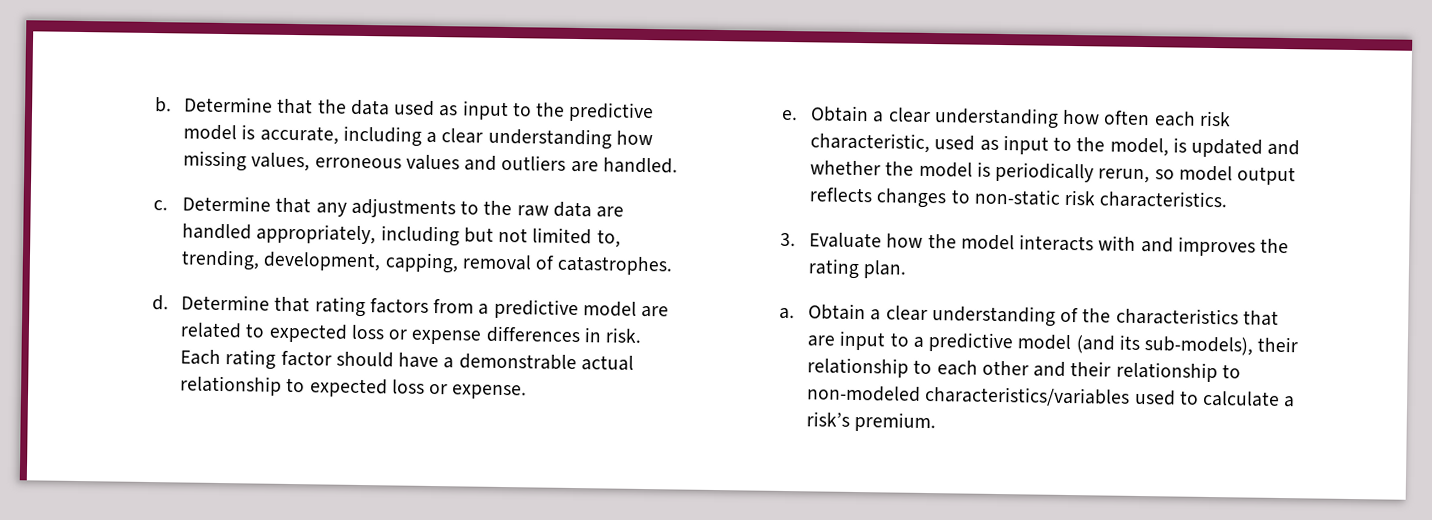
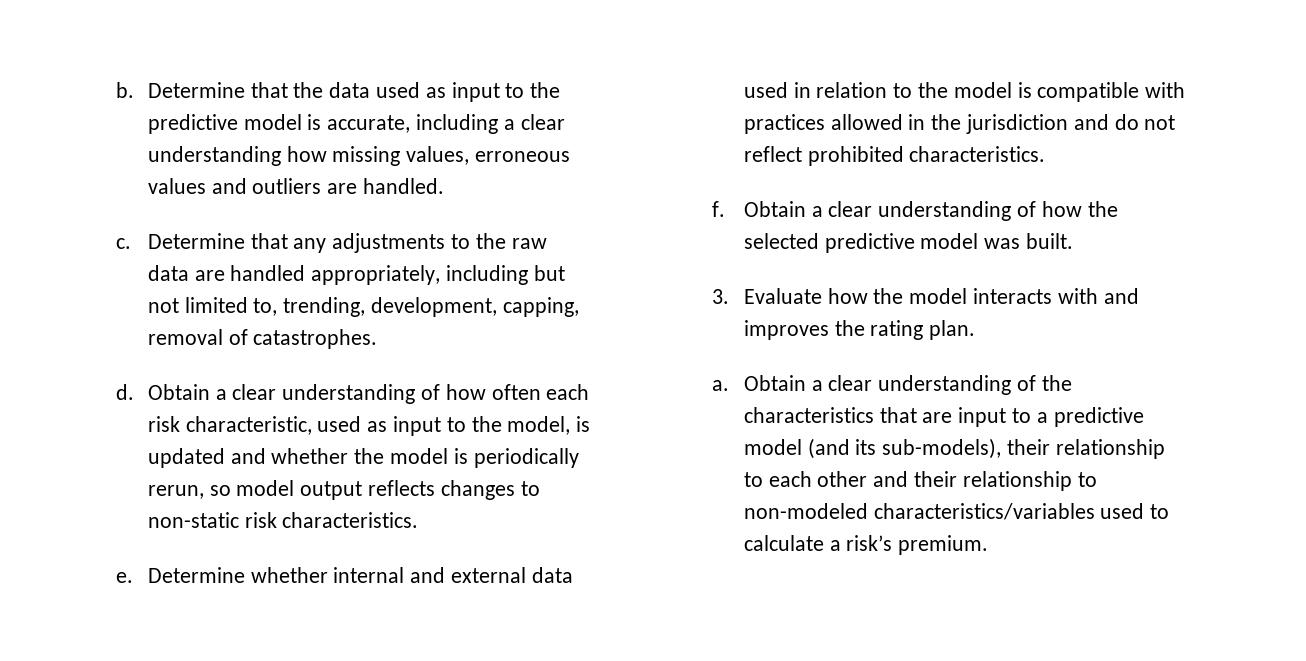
[180,294,670,320] [179,322,643,345] [179,349,634,371] [179,375,528,400] [781,105,1059,129] Determine that rating factors from a predictive model are related to expected loss or expense differences in risk. Each rating factor should have a demonstrable actual relationship to expected loss or expense. // e. Obtain a clear understanding -> [147,384,440,404] Obtain a clear understanding of
(1229, 199) none -> [116,567,573,583] [743,82,1186,102] [743,114,1176,134] [743,146,1046,166] [712,201,1118,221] [743,233,1073,253] // e. Determine whether internal and external data used in relation to the model is compatible with practices allowed in the jurisdiction and do not reflect prohibited characteristics. // f. Obtain a clear understanding of how the selected predictive model was built.

